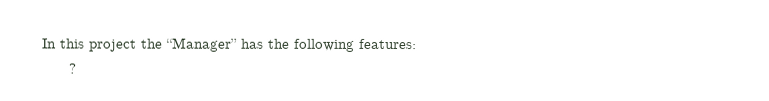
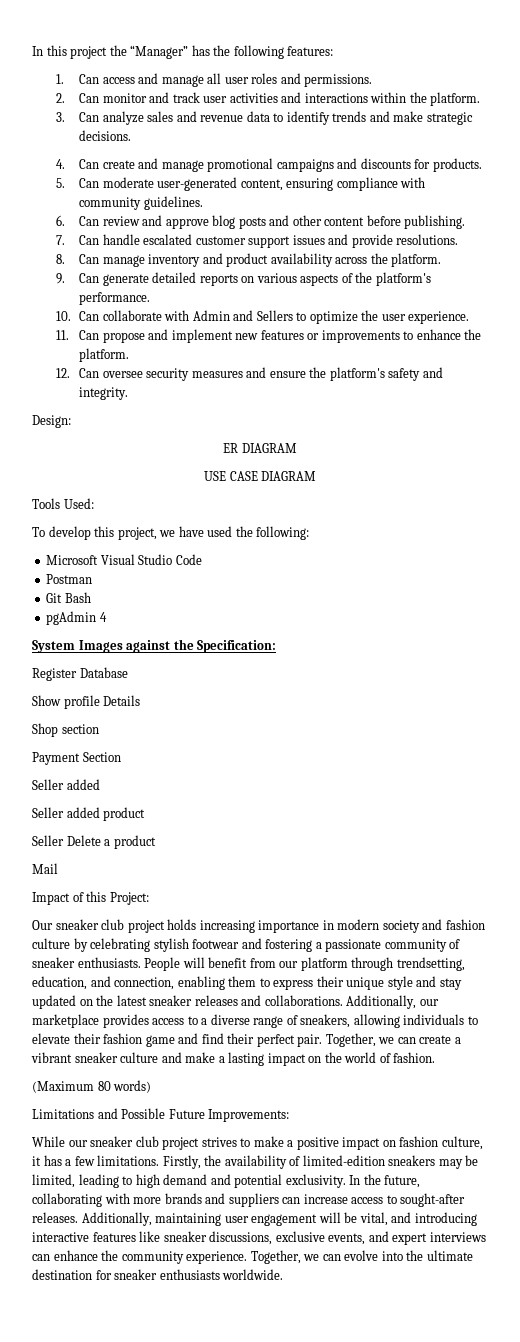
[67,63,76,74] ? -> [55,73,373,87] [55,92,481,106] [55,111,473,125] [79,130,132,141] [55,158,482,172] [55,177,426,191] [79,196,203,210] [55,215,466,229] [55,234,459,248] [55,253,442,267] [55,272,431,286] [79,292,151,305] [55,310,470,324] [55,329,482,343] [79,348,130,362] [55,367,443,381] [79,387,129,400] [32,415,71,428] [223,443,297,453] [203,471,317,481] [32,498,94,509] [32,526,310,540] [46,554,202,565] [46,574,93,584] [46,592,91,603] [46,611,107,625] [32,639,277,653] [32,667,128,681] [32,695,141,709] [32,723,99,737] [32,752,121,765] [32,779,100,790] [32,807,146,821] [32,835,156,849] [32,863,58,874] [32,891,149,905] [32,919,485,933] [32,938,461,952] [32,957,465,971] [32,976,462,990] [32,995,439,1009] [32,1014,478,1028] [32,1033,461,1047] [31,1052,436,1066] [32,1080,152,1093] [32,1108,290,1122] [32,1136,483,1150] [32,1155,479,1169] [32,1174,421,1188] [32,1193,466,1207] [32,1212,477,1226] [32,1231,486,1245] [32,1250,473,1264] [32,1269,284,1280] 1. Can access and manage all user roles and permissions. // 2. Can monitor and track user activities and interactions within the platform. // 3. Can analyze sales and revenue data to identify trends and make strategic decisions. // 4. Can create and manage promotional campaigns and discounts for products. // 5. Can moderate user-generated content, ensuring compliance with community guidelines. // 6. Can review and approve blog posts and other content before publishing. // 7. Can handle escalated customer support issues and provide resolutions. // 8. Can manage inventory and product availability across the platform. // 9. Can generate detailed reports on various aspects of the platform's performance. // 10. Can collaborate with Admin and Sellers to optimize the user experience. // 11. Can propose and implement new features or improvements to enhance the platform. // 12. Can oversee security measures and ensure the platform's safety and integrity. // Design: // ER DIAGRAM // USE CASE DIAGRAM // Tools Used: // To develop this project, we have used the following: // Microsoft Visual Studio Code // Postman // Git Bash // pgAdmin 4 // System Images against the Specification: // Register Database // Show profile Details // Shop section // Payment Section // Seller added // Seller added product // Seller Delete a product // Mail // Impact of this Project: // Our sneaker club project holds increasing importance in modern society and fashion culture by celebrating stylish footwear and fostering a passionate community of sneaker enthusiasts. People will benefit from our platform through trendsetting, education, and connection, enabling them to express their unique style and stay updated on the latest sneaker releases and collaborations. Additionally, our marketplace provides access to a diverse range of sneakers, allowing individuals to elevate their fashion game and find their perfect pair. Together, we can create a vibrant sneaker culture and make a lasting impact on the world of fashion. // (Maximum 80 words) // Limitations and Possible Future Improvements: // While our sneaker club project strives to make a positive impact on fashion culture, it has a few limitations. Firstly, the availability of limited-edition sneakers may be limited, leading to high demand and potential exclusivity. In the future, collaborating with more brands and suppliers can increase access to sought-after releases. Additionally, maintaining user engagement will be vital, and introducing interactive features like sneaker discussions, exclusive events, and expert interviews can enhance the community experience. Together, we can evolve into the ultimate destination for sneaker enthusiasts worldwide.

